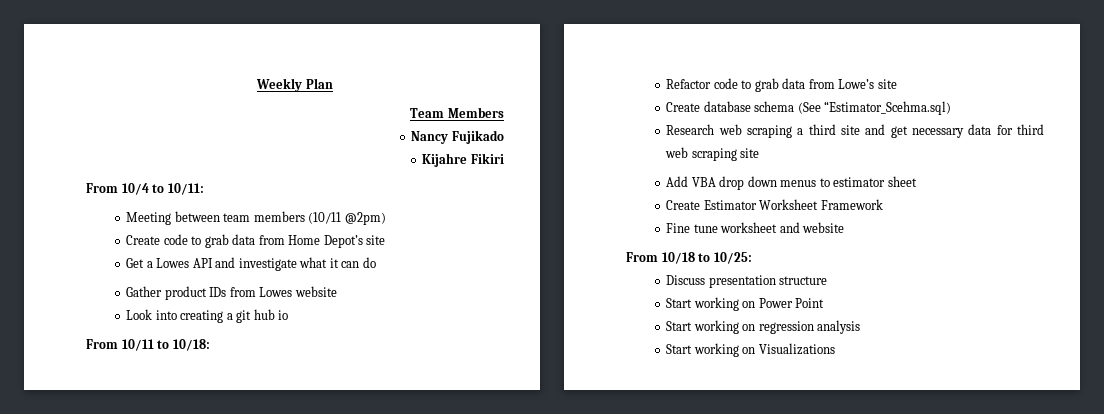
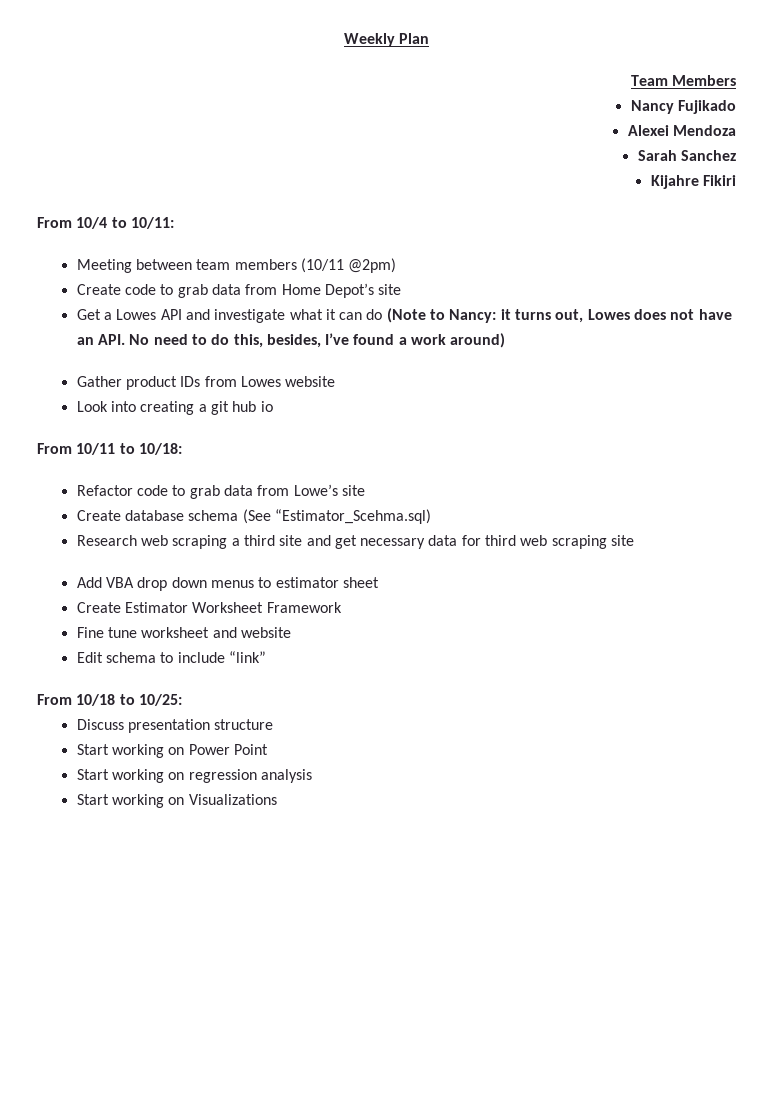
(504, 137) none -> [627,125,736,136] [637,150,736,161] // Alexei Mendoza // Sarah Sanchez
(376, 262) none -> [386,308,732,323] [76,333,506,348] (Note to Nancy: it turns out, Lowes does not have an API. No need to do this, besides, I’ve found a work around)
(845, 227) none -> [76,651,266,663] // Edit schema to include “link”

